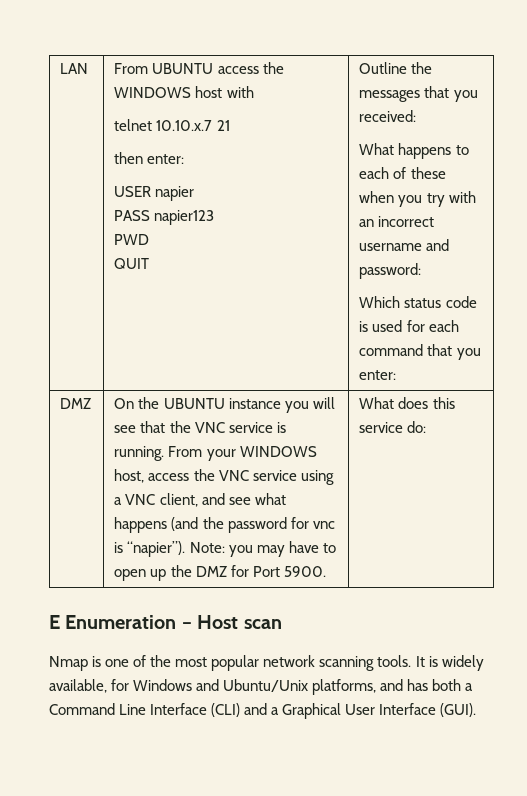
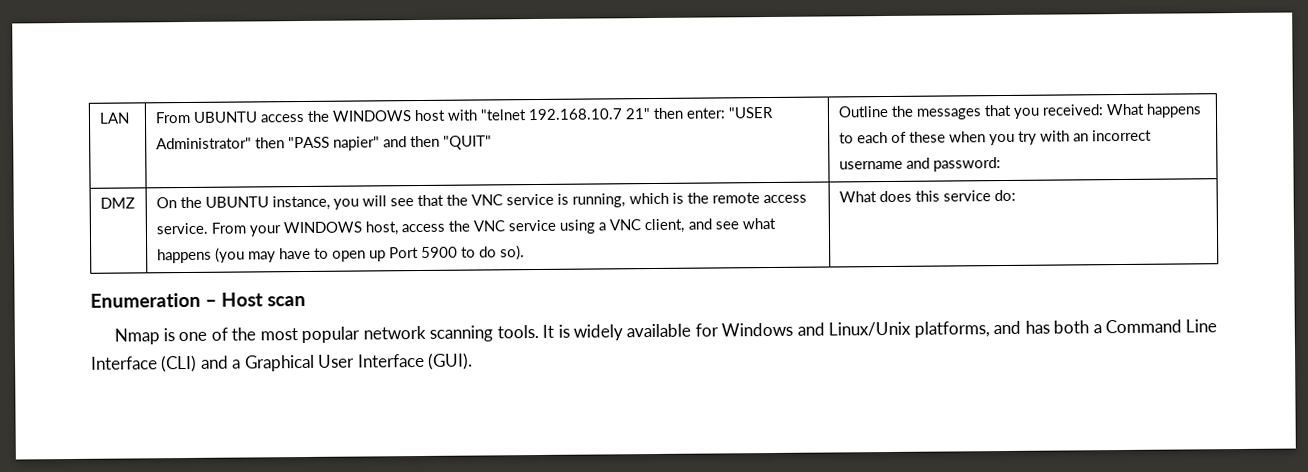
[114,119,230,131] // telnet 10.10.x.7 21 // -> [480,108,651,121] "telnet 192.168.10.7 21"
[114,186,195,201] [114,210,215,225] [114,234,150,245] [114,258,150,269] // USER napier // PASS napier123 // PWD // QUIT -> [728,106,774,119] [155,135,493,151] "USER Administrator" then "PASS napier" and then "QUIT"
(417, 116) // -> (1104, 110) none
[359,296,477,308] [359,320,459,332] [359,344,481,360] [359,370,397,380] // Which status code is used for each command that you enter: -> (1001, 164) none
[228,398,281,409] instance -> [272,195,331,211] instance,
[114,446,165,461] running. -> [572,192,807,208] [155,222,208,235] running, which is the remote access service.
[171,517,335,533] [114,541,253,557] (and the password for vnc is “napier”). Note: you -> [214,247,245,263] (you
[170,565,326,577] the DMZ for Port 5900. -> [389,245,526,261] Port 5900 to do so).
[49,615,60,629] E -> (1017, 195) none
[49,679,107,693] available, -> [626,323,692,338] available
[223,679,309,692] Ubuntu/Unix -> [828,321,912,337] Linux/Unix

